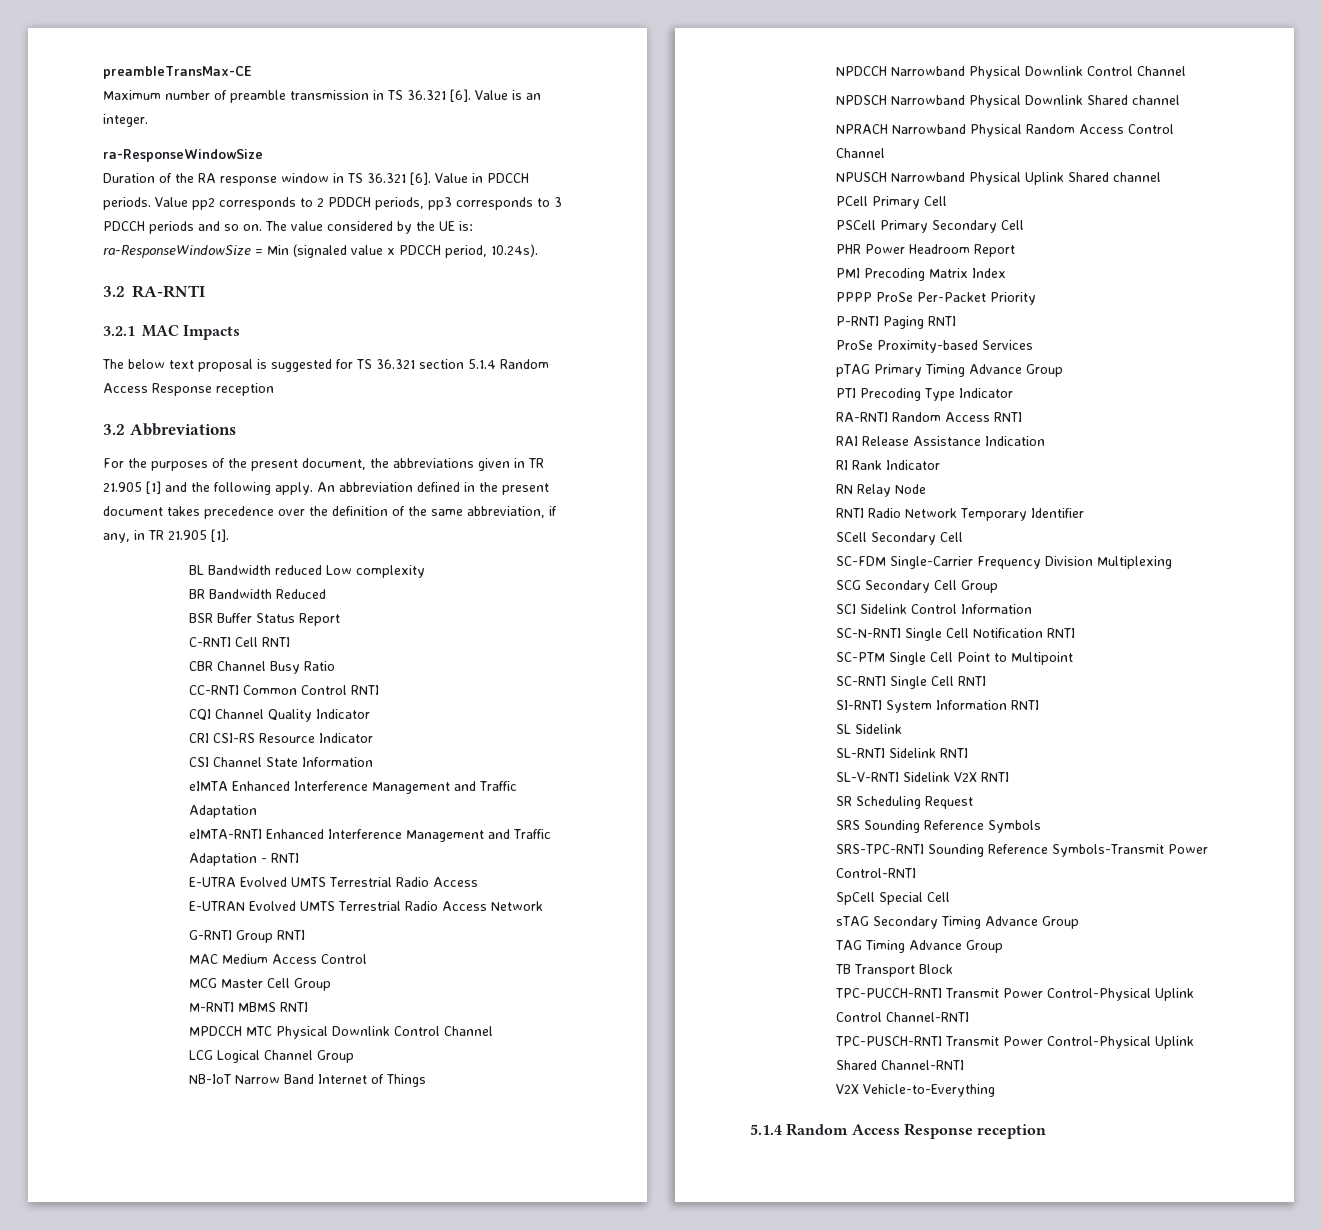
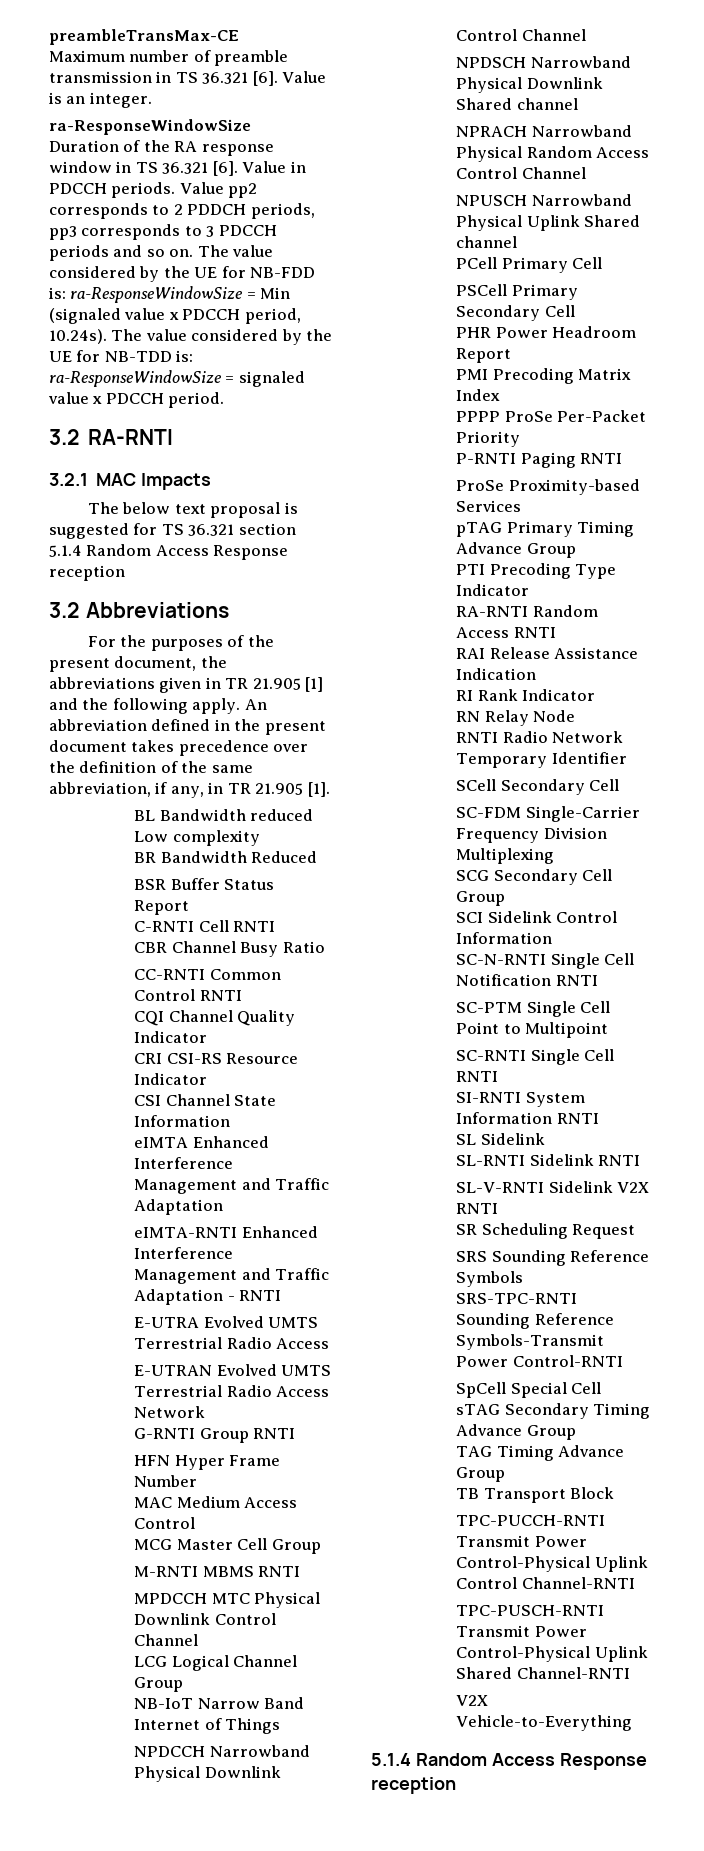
(455, 226) none -> [221,266,316,278] for NB-FDD
(538, 250) none -> [111,329,333,345] [49,350,194,362] [49,370,305,387] [48,392,225,408] The value considered by the UE for NB-TDD is: ra-ResponseWindowSize = signaled value x PDCCH period.
(305, 935) none -> [134,1455,281,1470] [134,1475,198,1487] // HFN Hyper Frame Number

